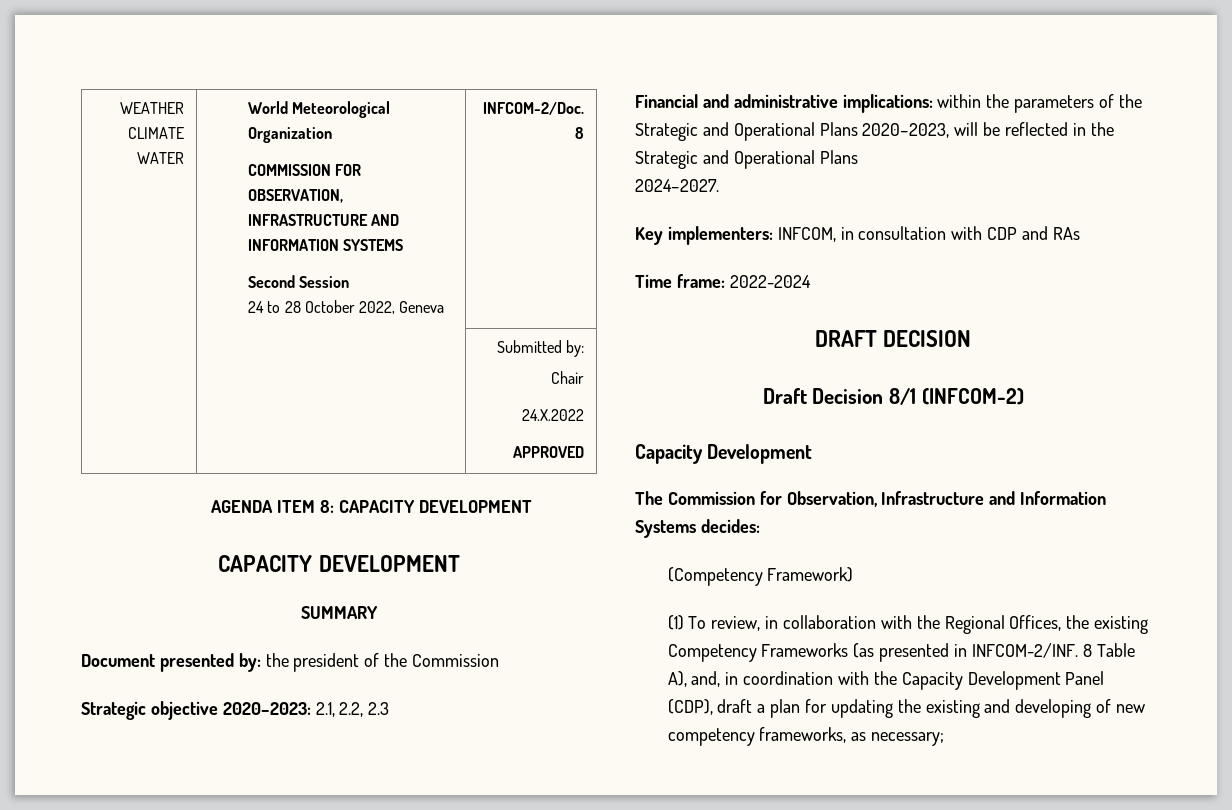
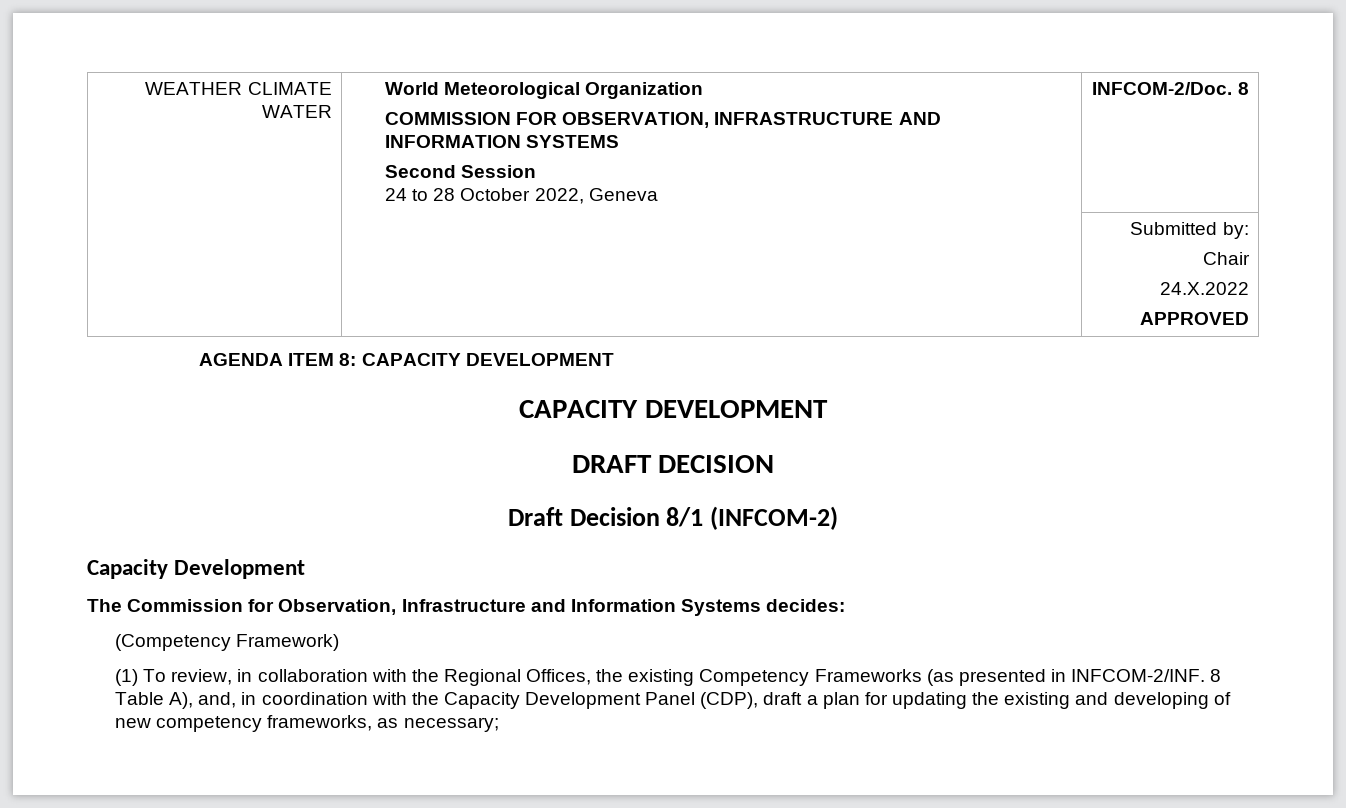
[301,606,378,619] [81,653,500,672] [81,701,390,720] [635,94,1142,113] [635,122,1114,141] [635,150,858,169] [635,179,719,192] [635,226,1080,245] [635,274,811,288] // SUMMARY // Document presented by: the president of the Commission // Strategic objective 2020–2023: 2.1, 2.2, 2.3 // Financial and administrative implications: within the parameters of the Strategic and Operational Plans 2020–2023, will be reflected in the Strategic and Operational Plans // 2024–2027. // Key implementers: INFCOM, in consultation with CDP and RAs // Time frame: 2022-2024 -> (828, 409) none

